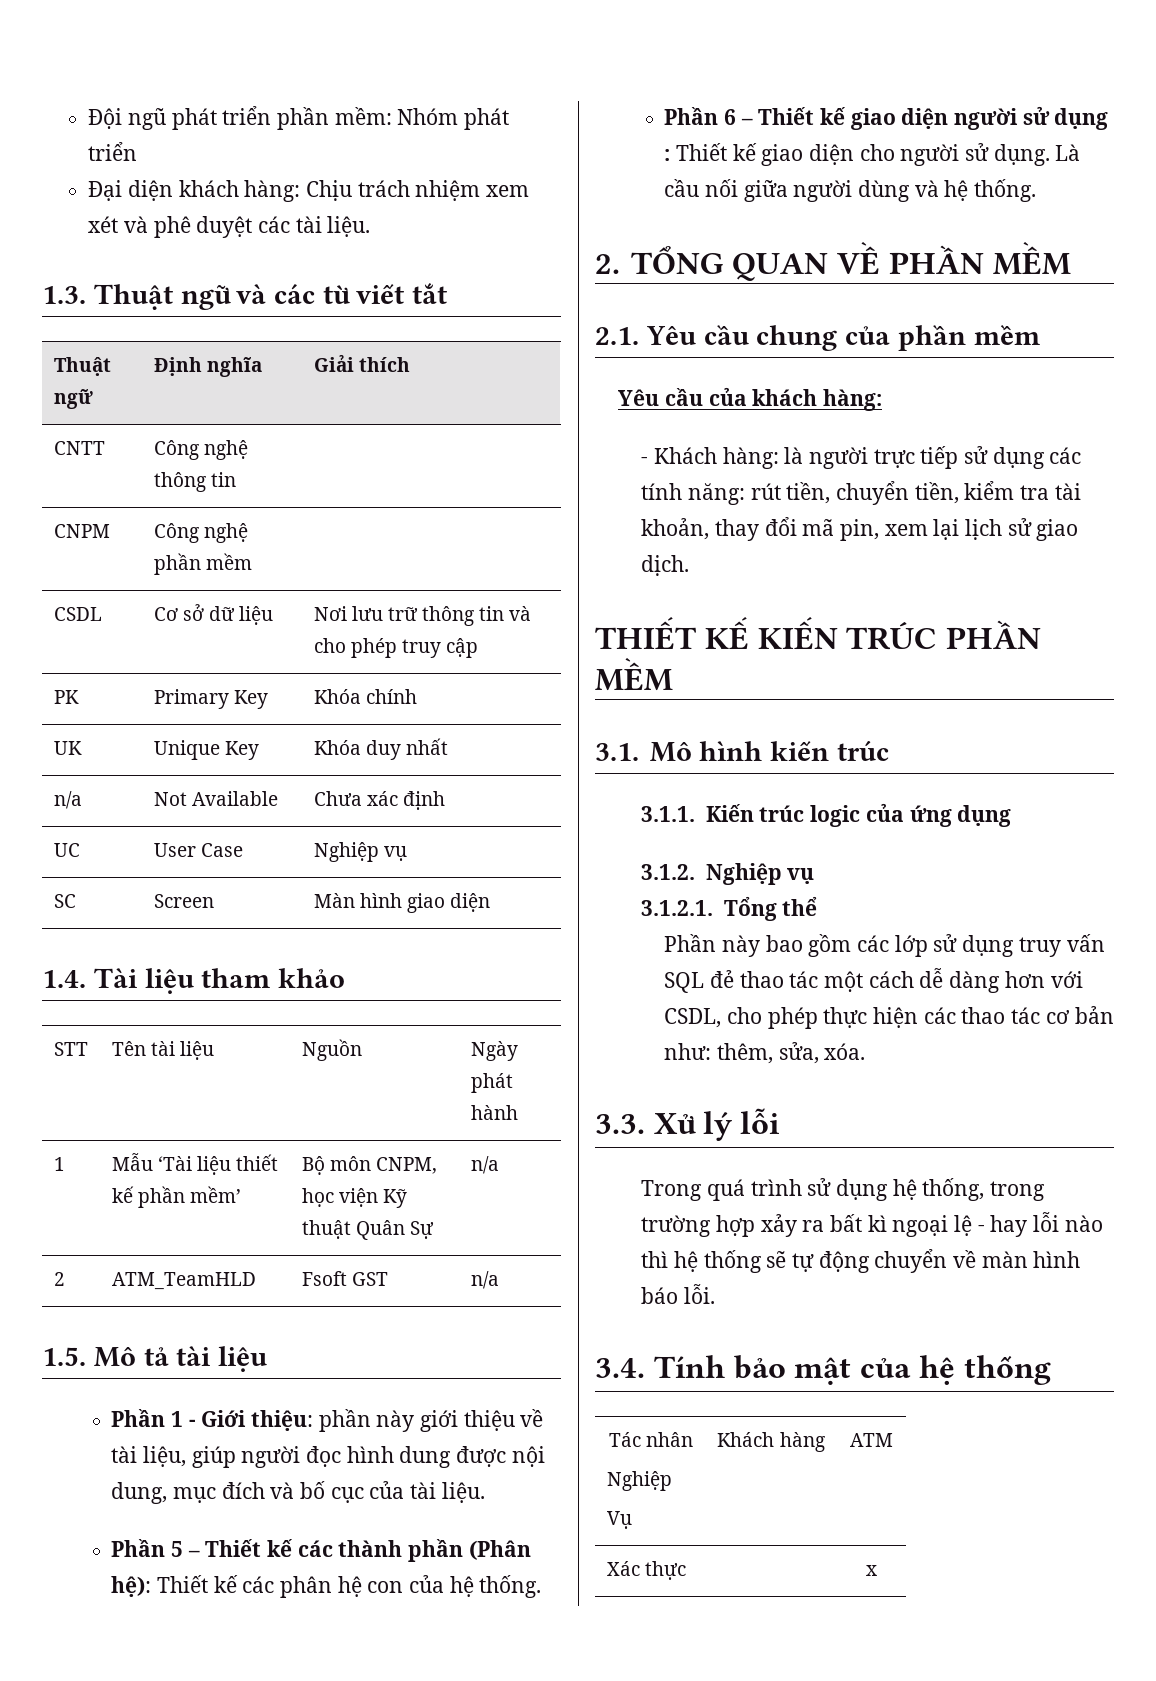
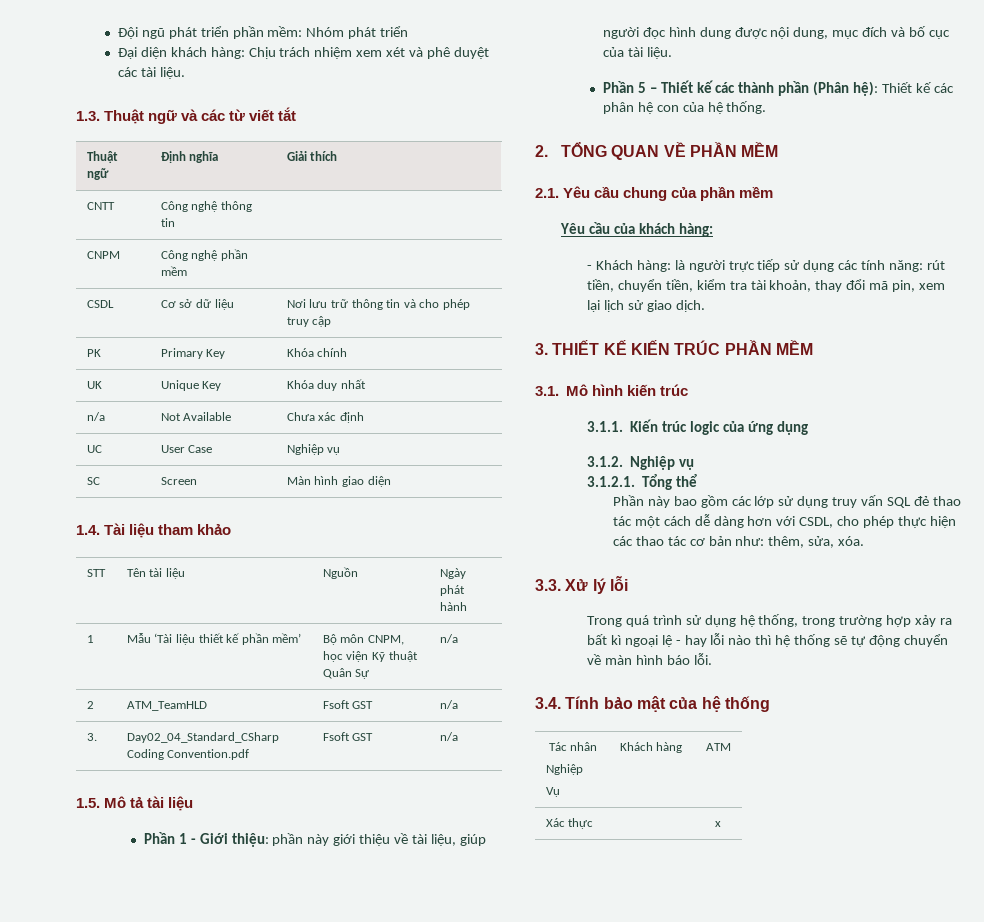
(499, 1280) none -> [86,733,97,741] [126,732,279,743] [126,749,250,760] [322,732,374,741] [439,732,458,741] // 3. | Day02_04_Standard_CSharp Coding Convention.pdf | Fsoft GST | n/a
[664,106,1109,130] [664,143,1081,166] [664,179,1037,202] // Phần 6 – Thiết kế giao diện người sử dụng : Thiết kế giao diện cho người sử dụng. Là cầu nối giữa người dùng và hệ thống. -> (767, 107) none
(690, 565) none -> [535,343,548,355] 3.

